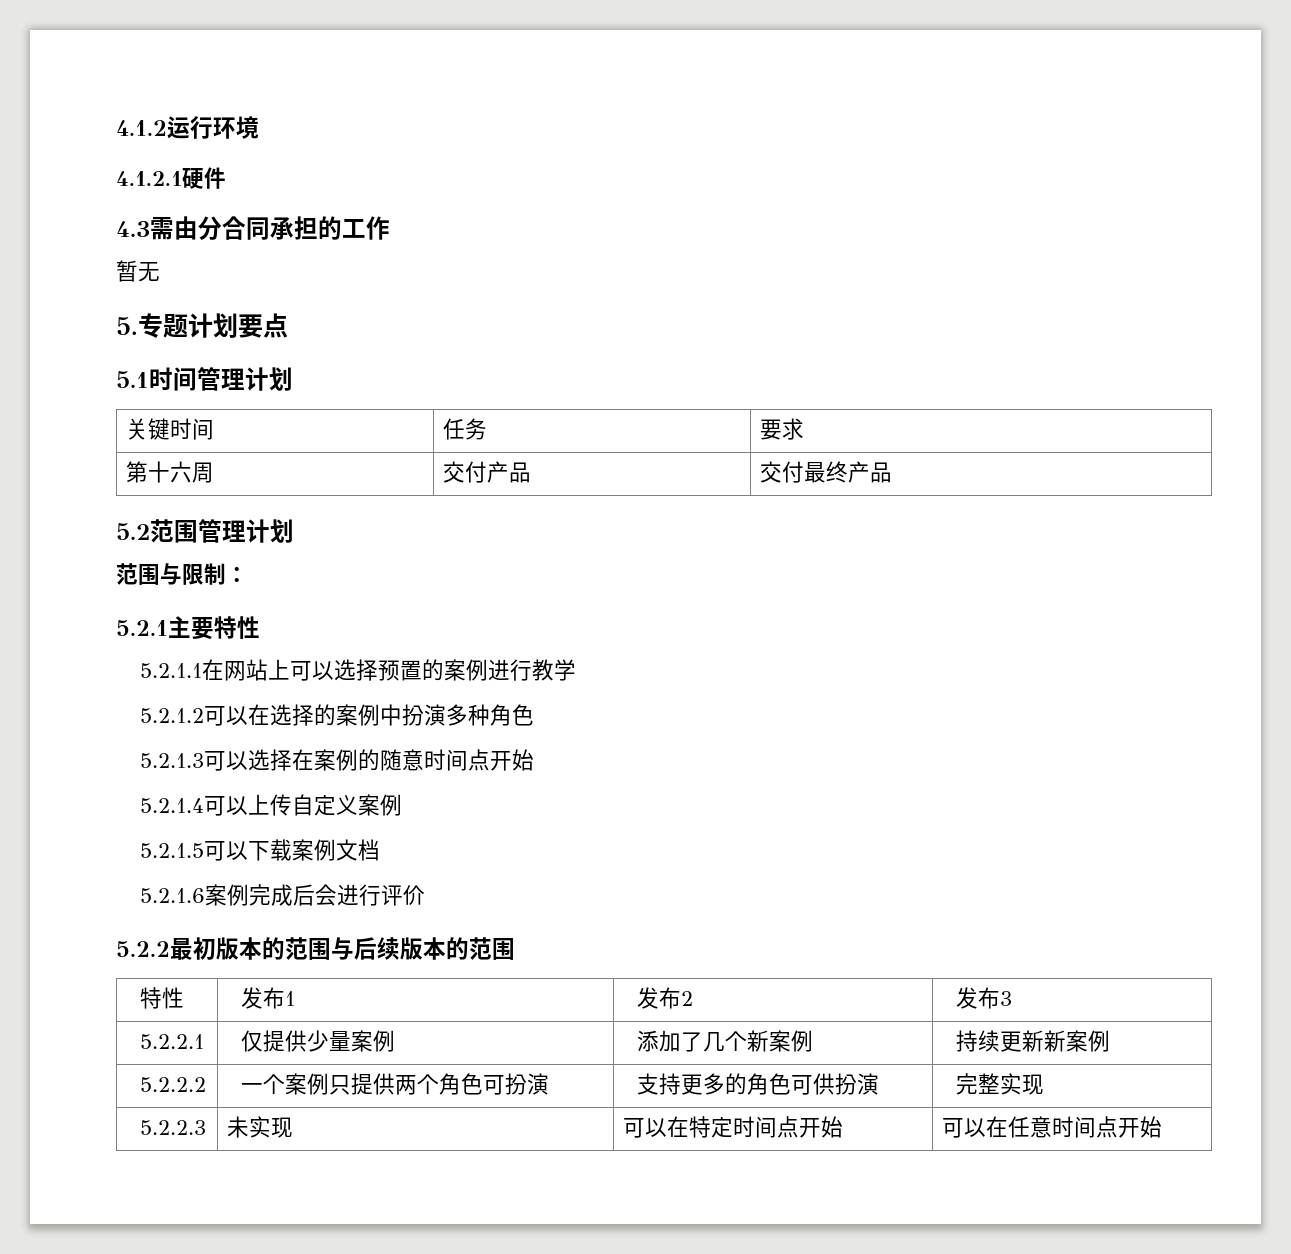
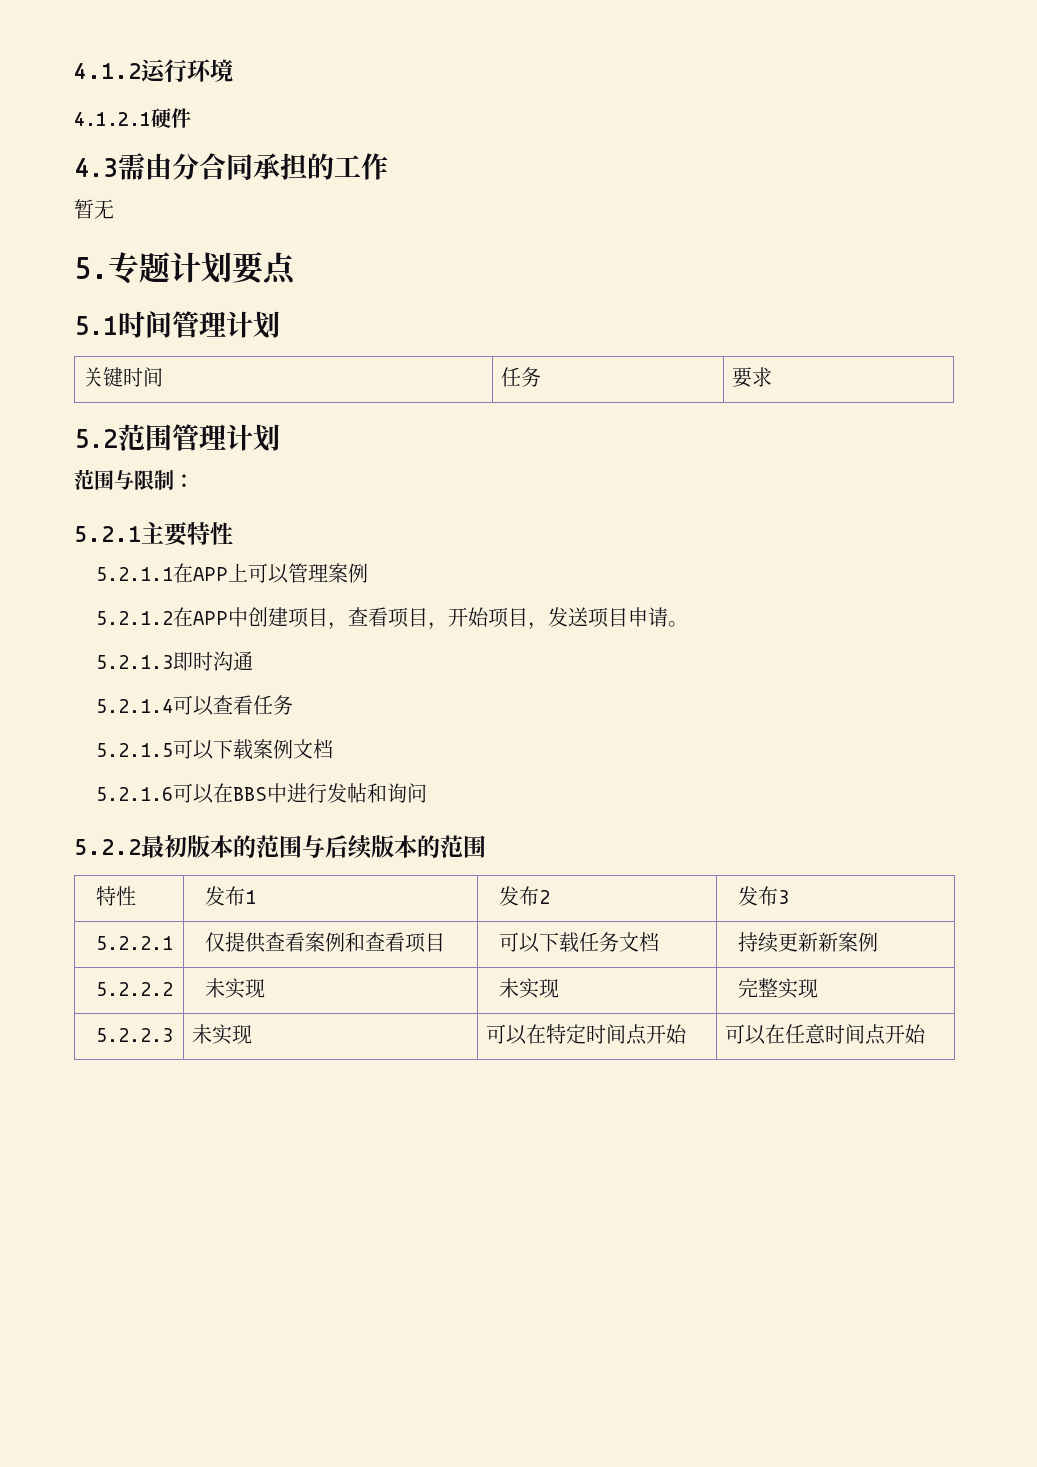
[125,461,214,483] [442,461,531,483] [759,461,892,483] // 第十六周 | 交付产品 | 交付最终产品 -> (773, 377) none
[224,659,577,681] 网站上可以选择预置的案例进行教学 -> [193,563,369,584] APP上可以管理案例
[204,704,535,726] [140,749,535,771] 可以在选择的案例中扮演多种角色 // 5.2.1.3可以选择在案例的随意时间点开始 -> [173,607,689,630] [96,651,254,671] 在APP中创建项目，查看项目，开始项目，发送项目申请。 // 5.2.1.3即时沟通
[248,794,403,816] 上传自定义案例 -> [213,695,294,715] 查看任务
[205,884,426,906] 案例完成后会进行评价 -> [173,783,428,804] 可以在BBS中进行发帖和询问
[307,1030,396,1052] [637,1030,814,1052] 少量案例 | 添加了几个新案例 -> [265,932,446,953] [499,932,660,953] 查看案例和查看项目 | 可以下载任务文档
[241,1073,550,1095] [637,1073,880,1095] 一个案例只提供两个角色可扮演 | 支持更多的角色可供扮演 -> [205,978,266,999] [499,978,560,999] 未实现 | 未实现

